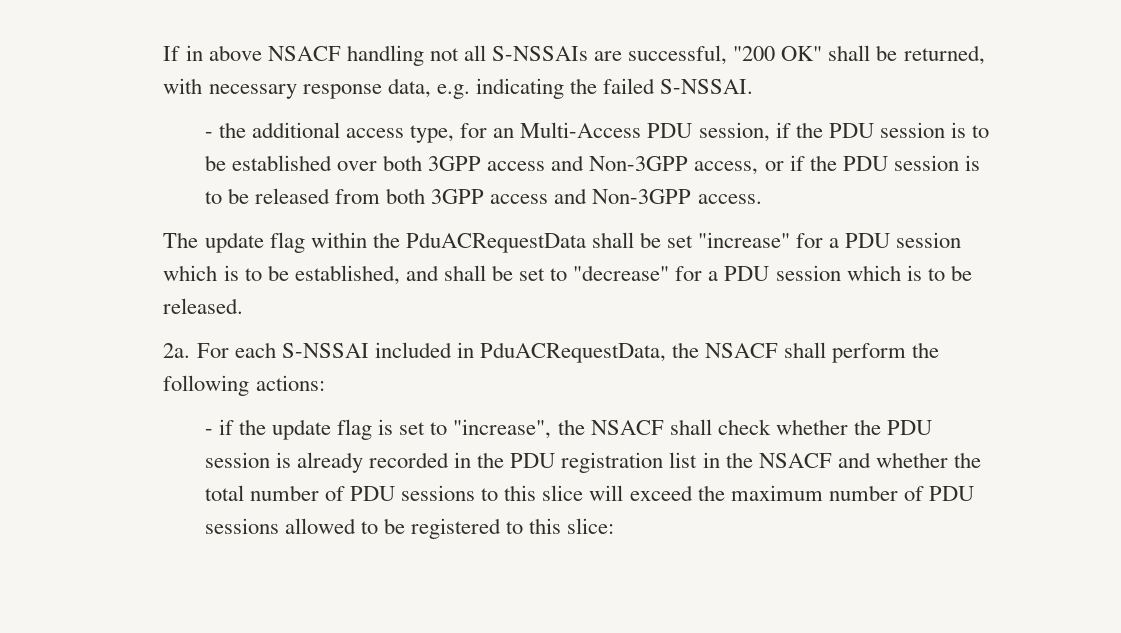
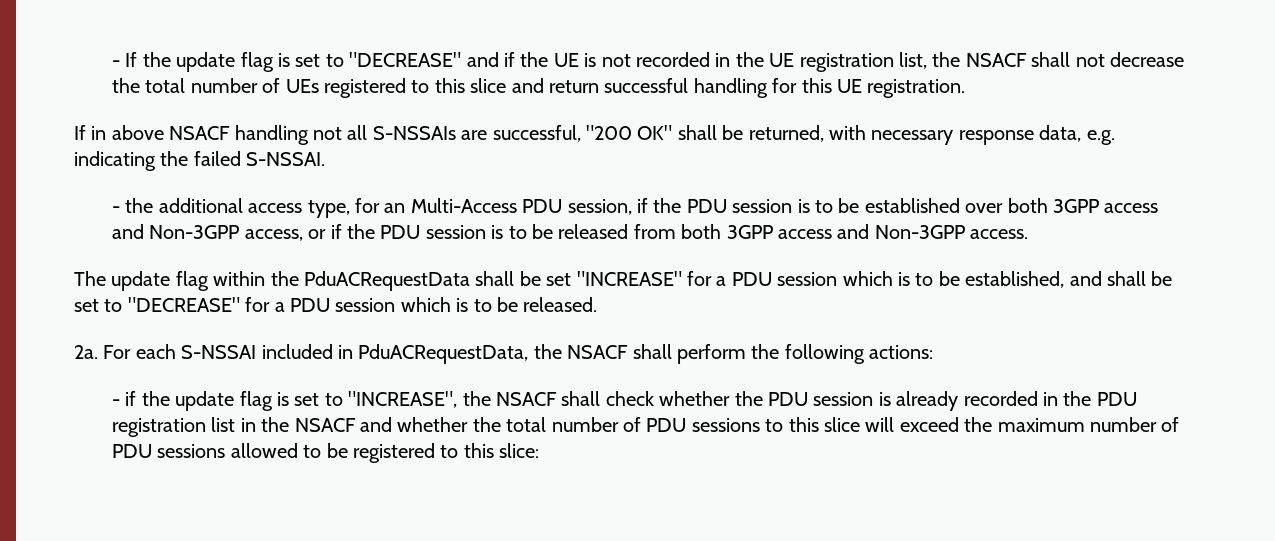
(163, 53) none -> [111,52,1184,72] [111,78,966,98] - If the update flag is set to "DECREASE" and if the UE is not recorded in the UE registration list, the NSACF shall not decrease the total number of UEs registered to this slice and return successful handling for this UE registration. //
[698,232,791,248] "increase" -> [576,271,682,286] "INCREASE"
[573,265,670,281] "decrease" -> [127,297,240,312] "DECREASE"
[453,419,552,439] "increase", -> [348,391,458,408] "INCREASE",

